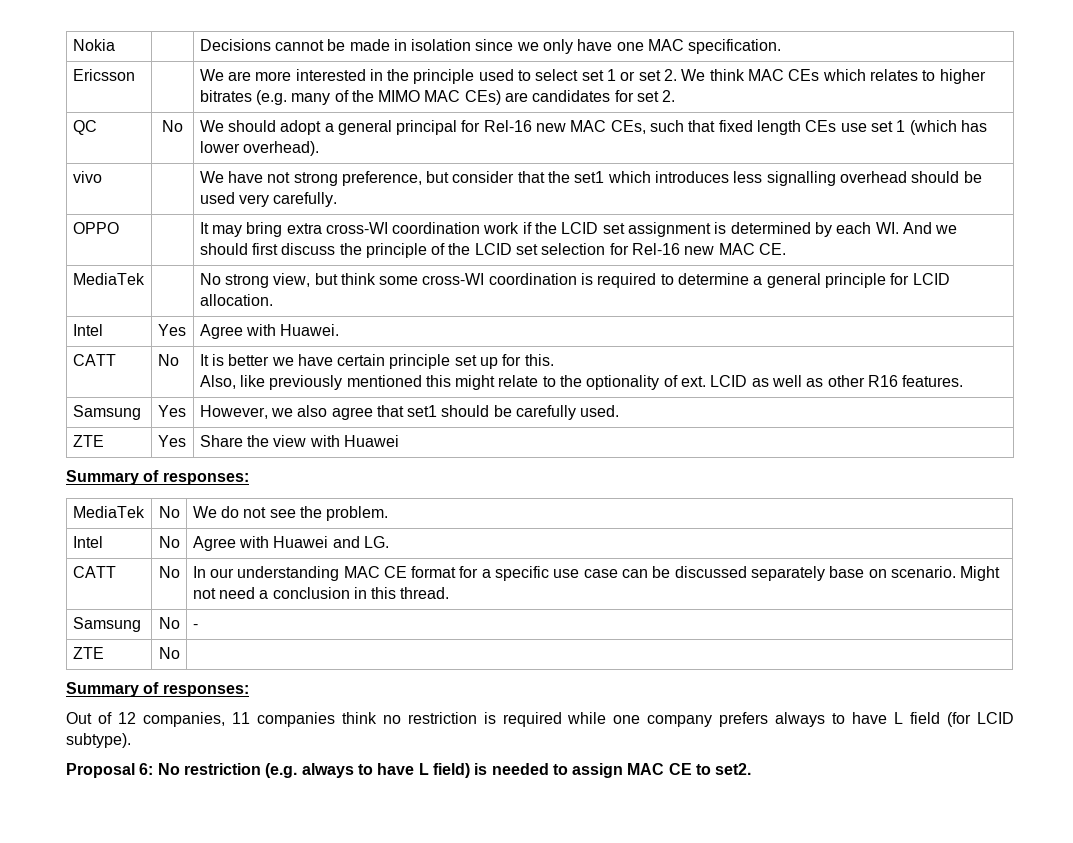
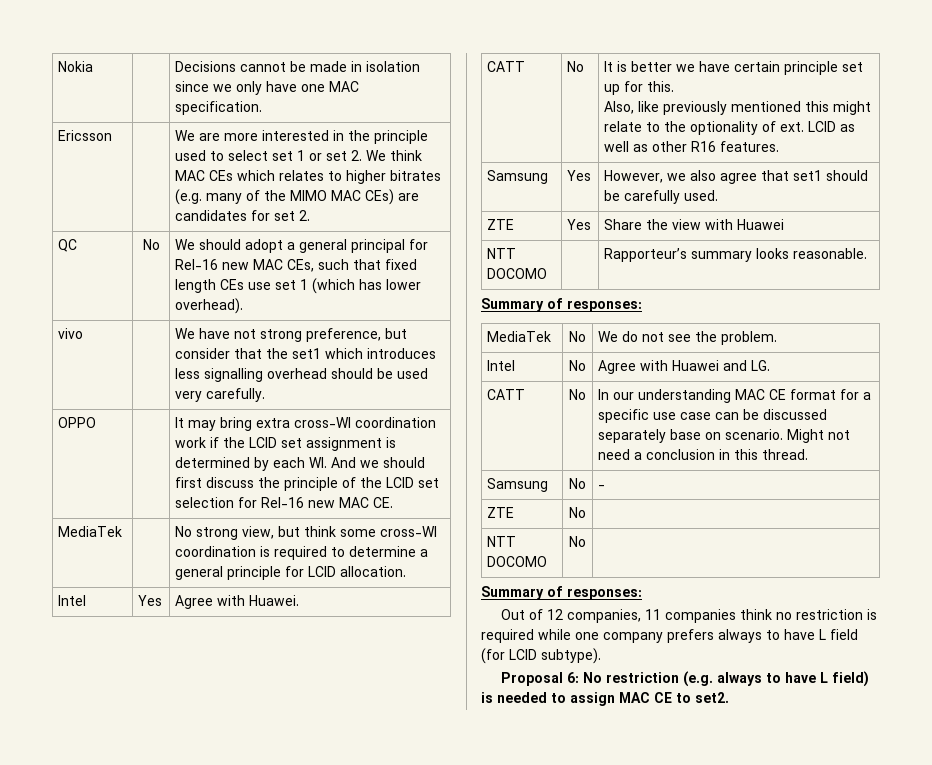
(399, 441) none -> [487,248,517,259] [487,268,548,279] [604,248,868,262] // NTT DOCOMO | | Rapporteur’s summary looks reasonable.
(180, 653) none -> [487,536,517,547] [487,556,548,567] [569,536,586,547] // NTT DOCOMO | No |

